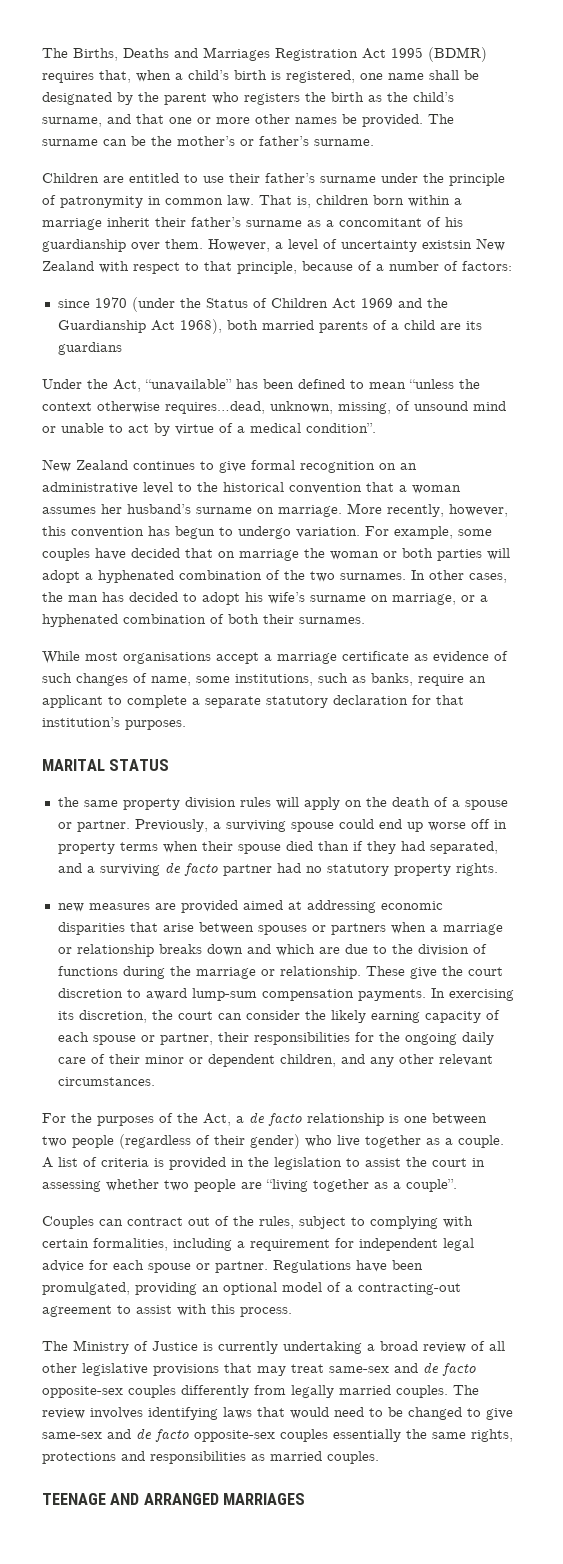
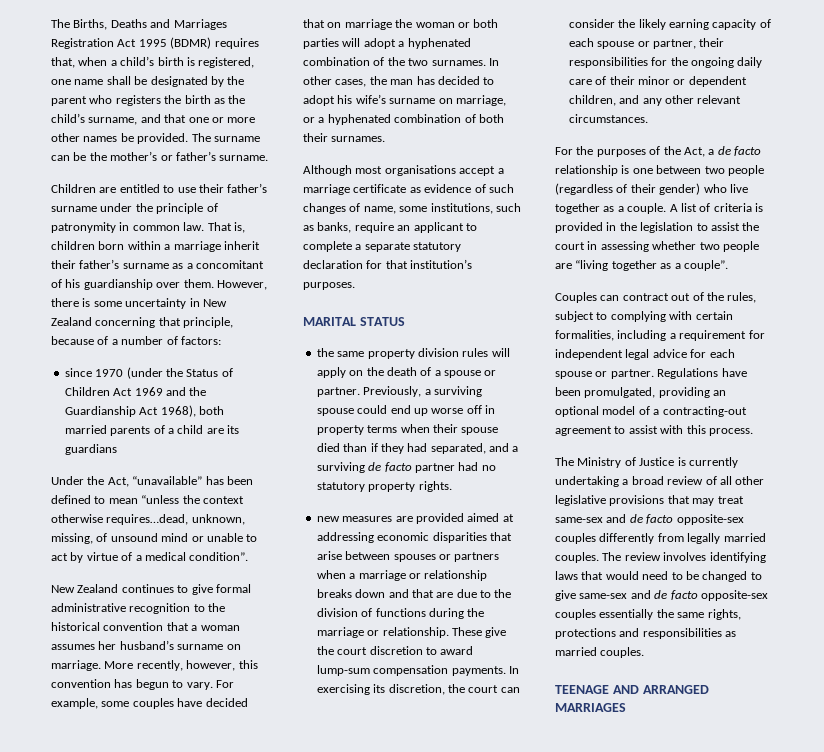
[275,238,505,252] [42,261,199,274] a level of uncertainty existsin New Zealand with respect to -> [51,298,227,309] [51,317,156,328] there is some uncertainty in New Zealand concerning
[300,461,417,473] [42,482,173,494] recognition on an administrative level -> [51,603,191,614] administrative recognition
[238,526,360,539] undergo variation. -> [186,682,213,690] vary.
[42,651,80,664] While -> [303,165,352,176] Although
[275,944,315,956] which -> [411,589,434,598] that

